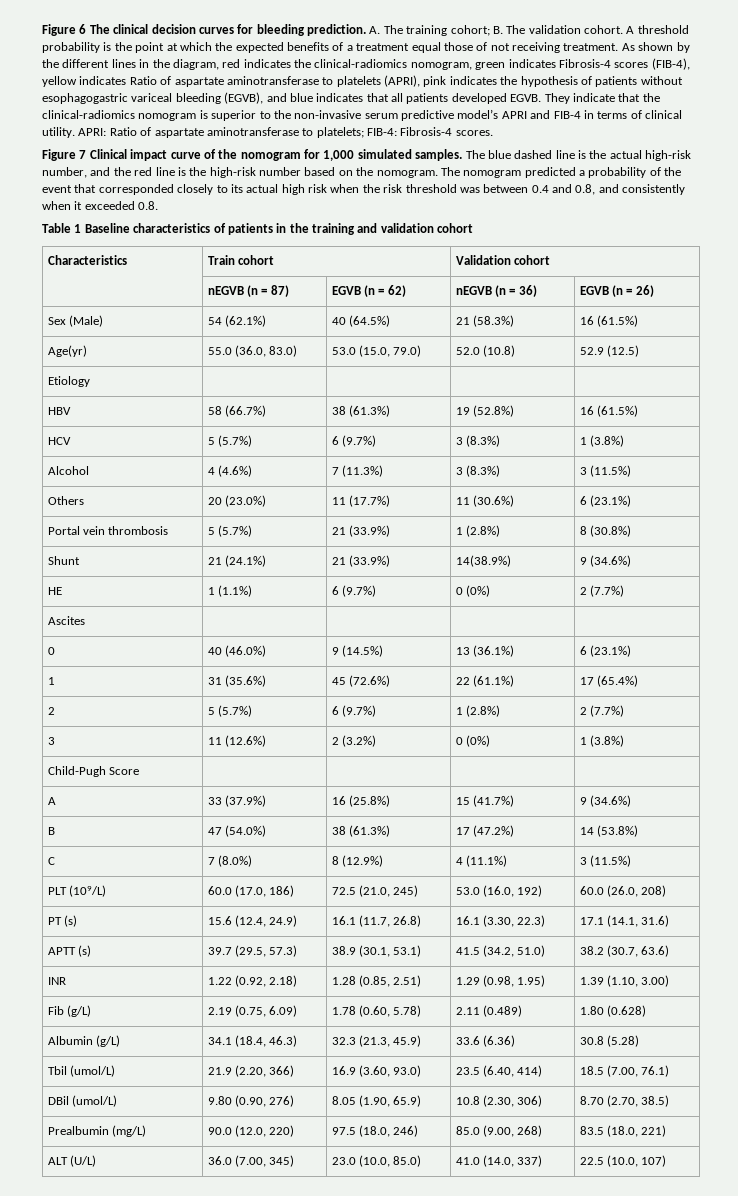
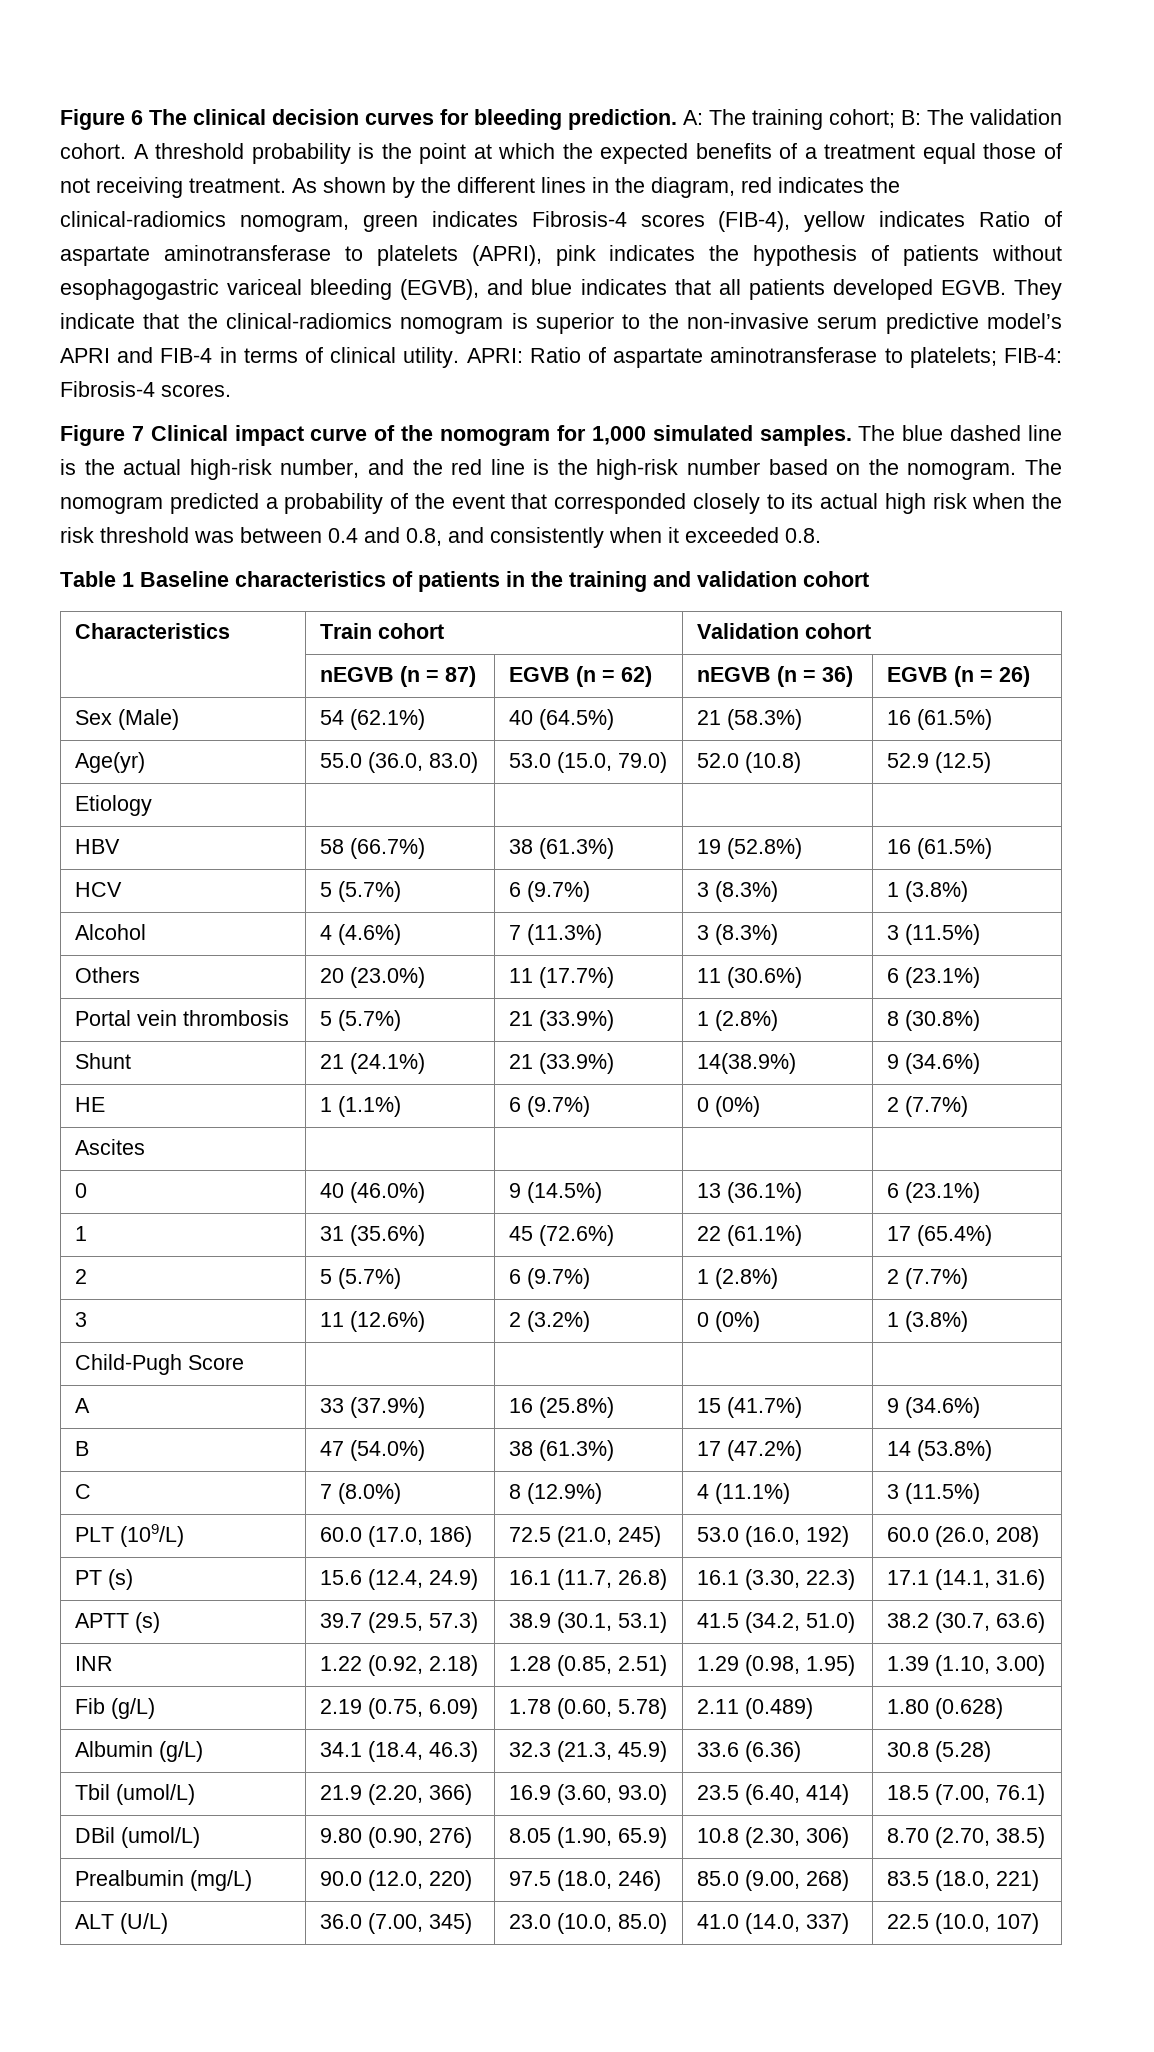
[369,26,381,34] A. -> [683,110,703,125] A:
[492,26,503,34] B. -> [901,110,921,125] B:

